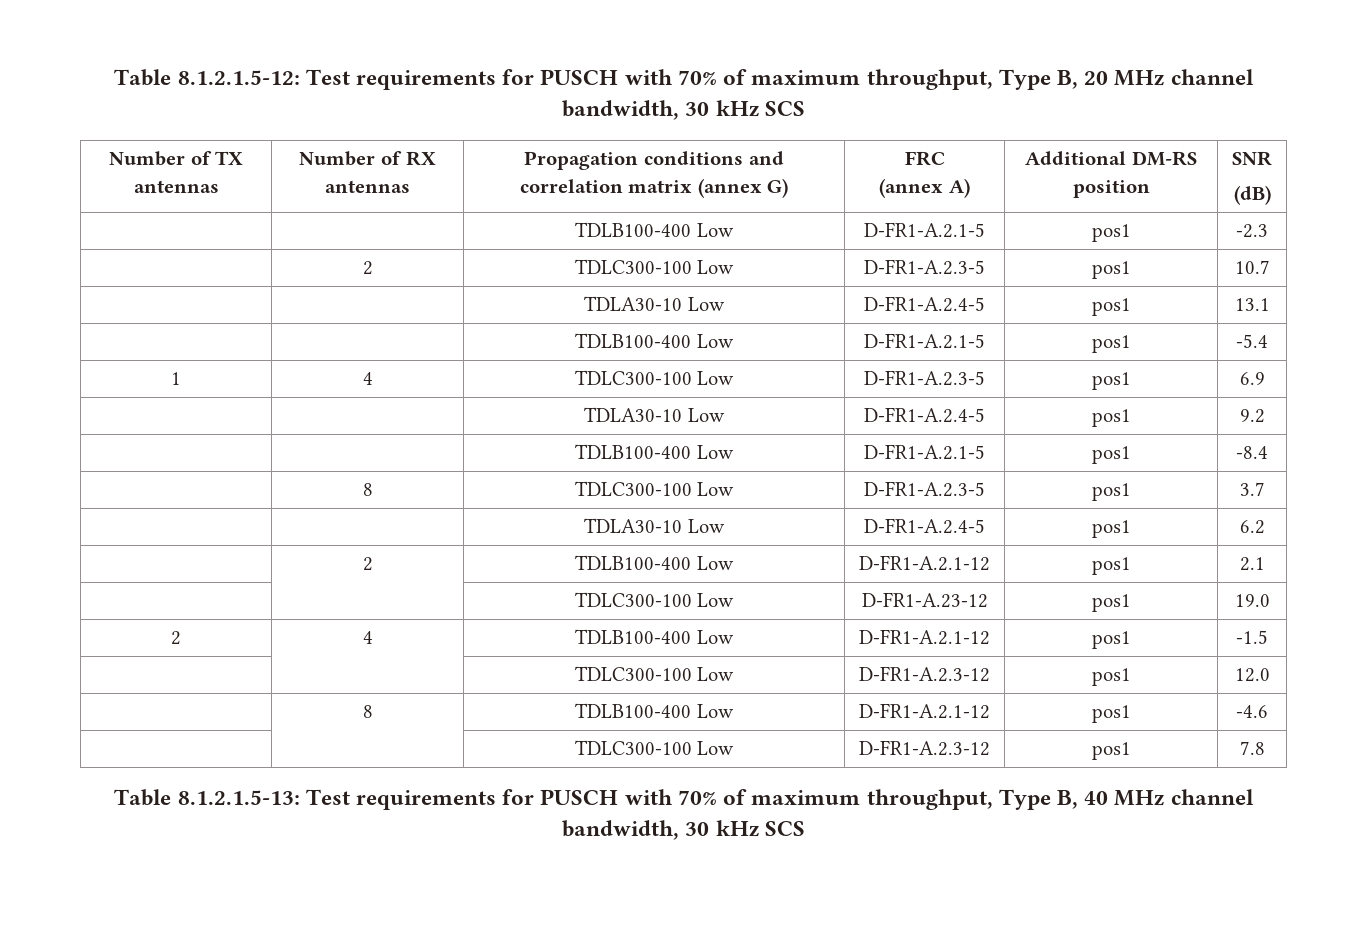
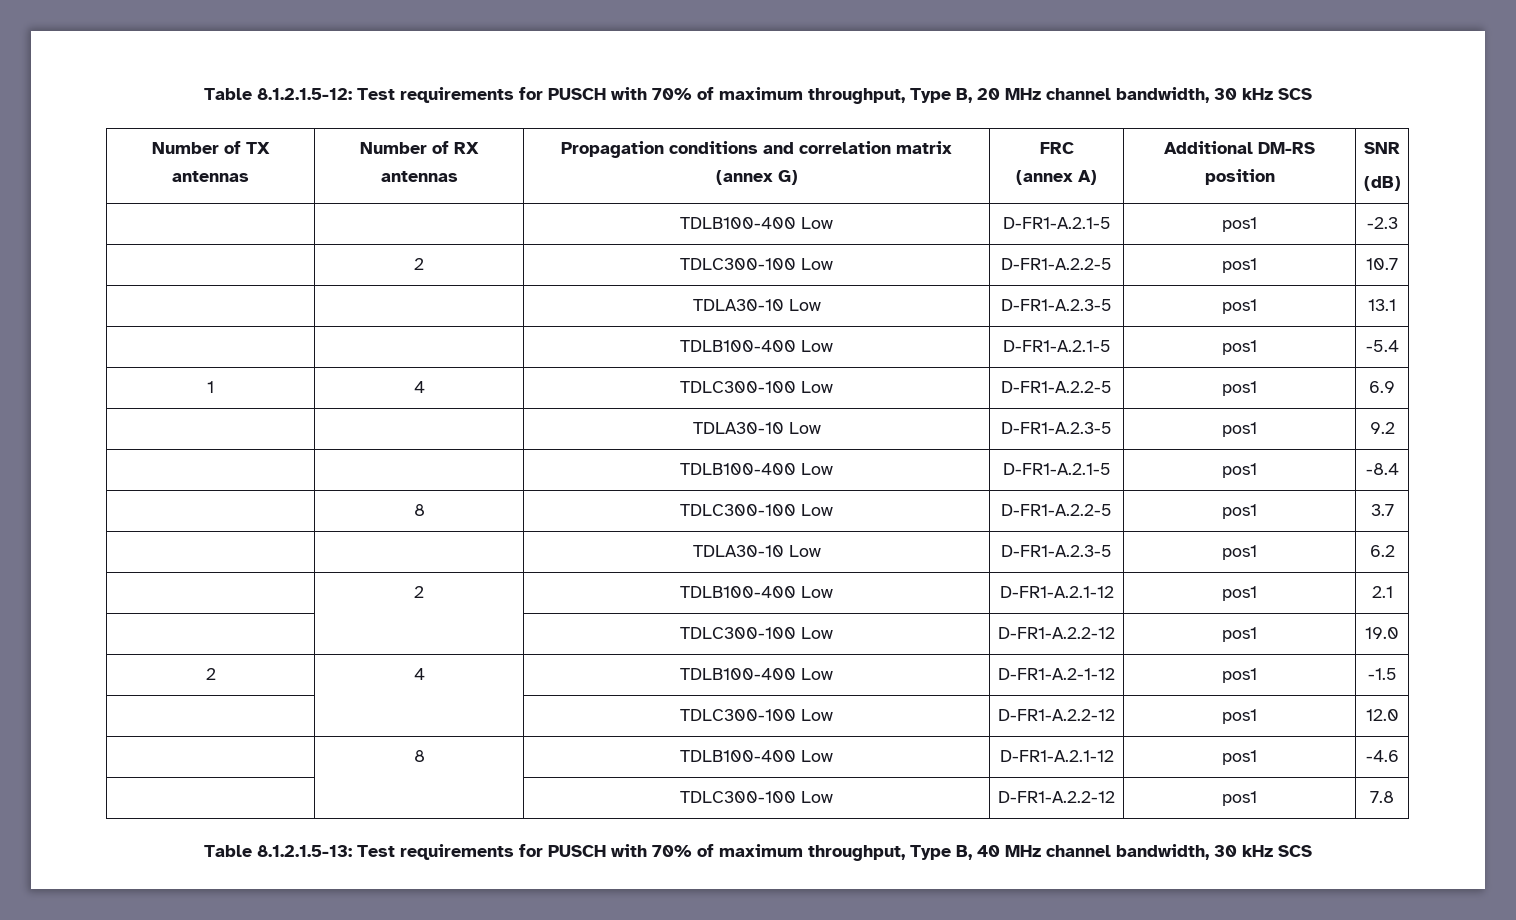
[864,259,985,275] D-FR1-A.2.3-5 -> [1001,258,1112,270] D-FR1-A.2.2-5
[864,296,985,312] D-FR1-A.2.4-5 -> [1001,299,1112,311] D-FR1-A.2.3-5
[864,370,985,386] D-FR1-A.2.3-5 -> [1001,381,1112,393] D-FR1-A.2.2-5
[864,407,985,423] D-FR1-A.2.4-5 -> [1001,422,1112,434] D-FR1-A.2.3-5
[864,481,985,497] D-FR1-A.2.3-5 -> [1001,504,1112,516] D-FR1-A.2.2-5
[864,518,985,534] D-FR1-A.2.4-5 -> [1001,545,1112,557] D-FR1-A.2.3-5
[861,592,988,608] D-FR1-A.23-12 -> [998,627,1115,639] D-FR1-A.2.2-12
[859,629,990,645] D-FR1-A.2.1-12 -> [998,668,1115,680] D-FR1-A.2-1-12
[859,666,990,682] D-FR1-A.2.3-12 -> [998,709,1115,721] D-FR1-A.2.2-12
[859,740,990,756] D-FR1-A.2.3-12 -> [998,791,1115,803] D-FR1-A.2.2-12

